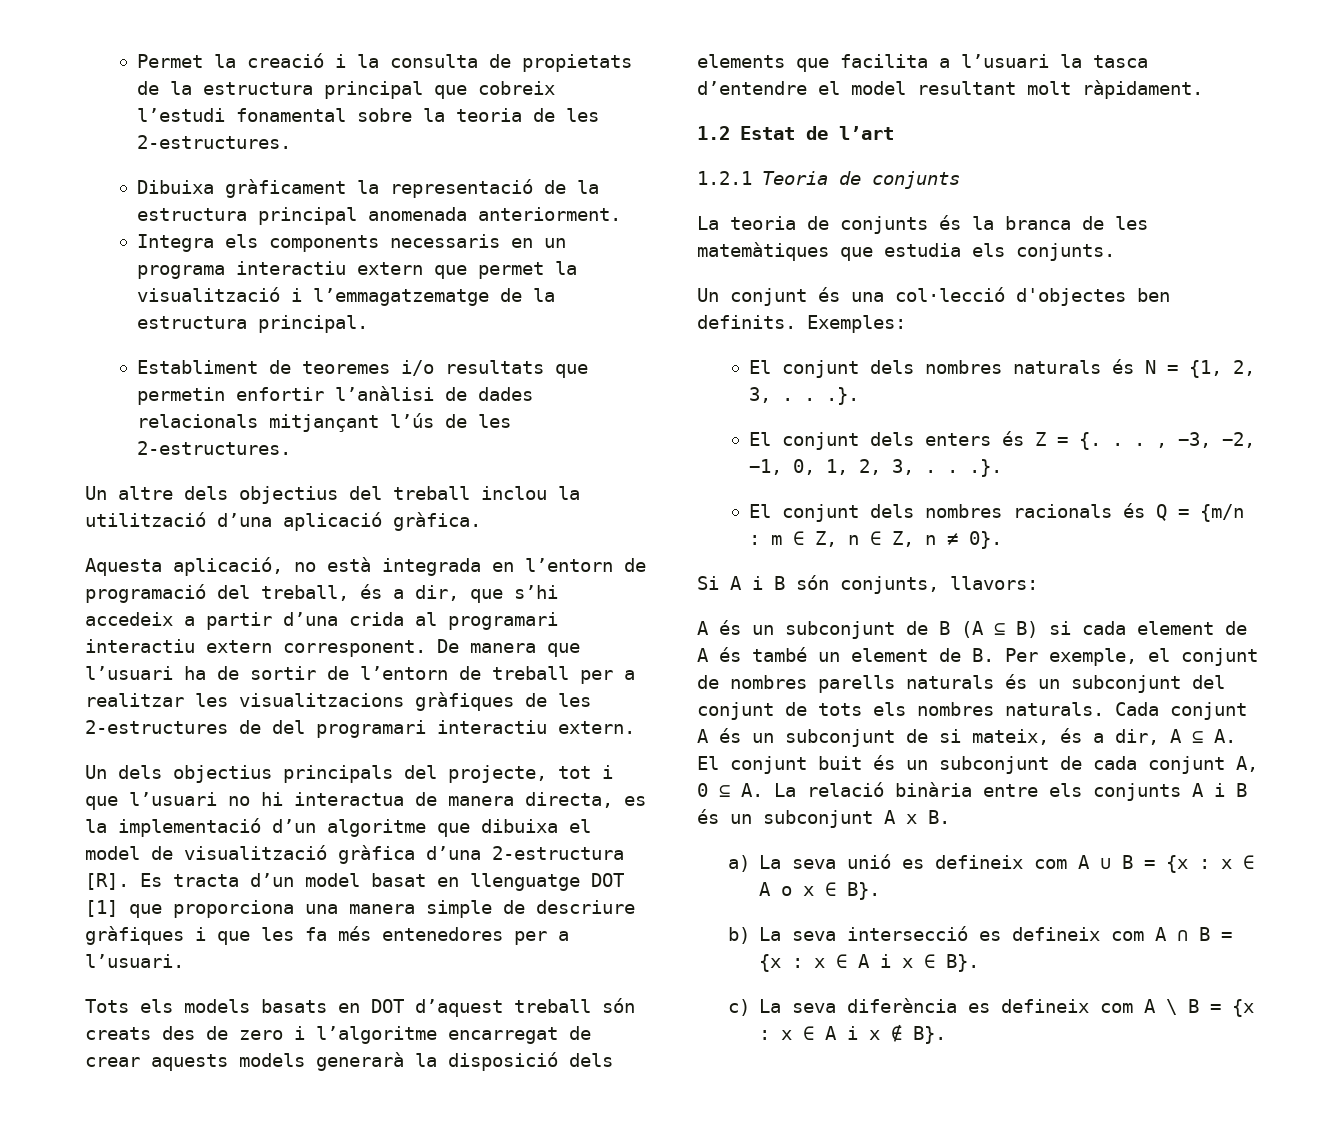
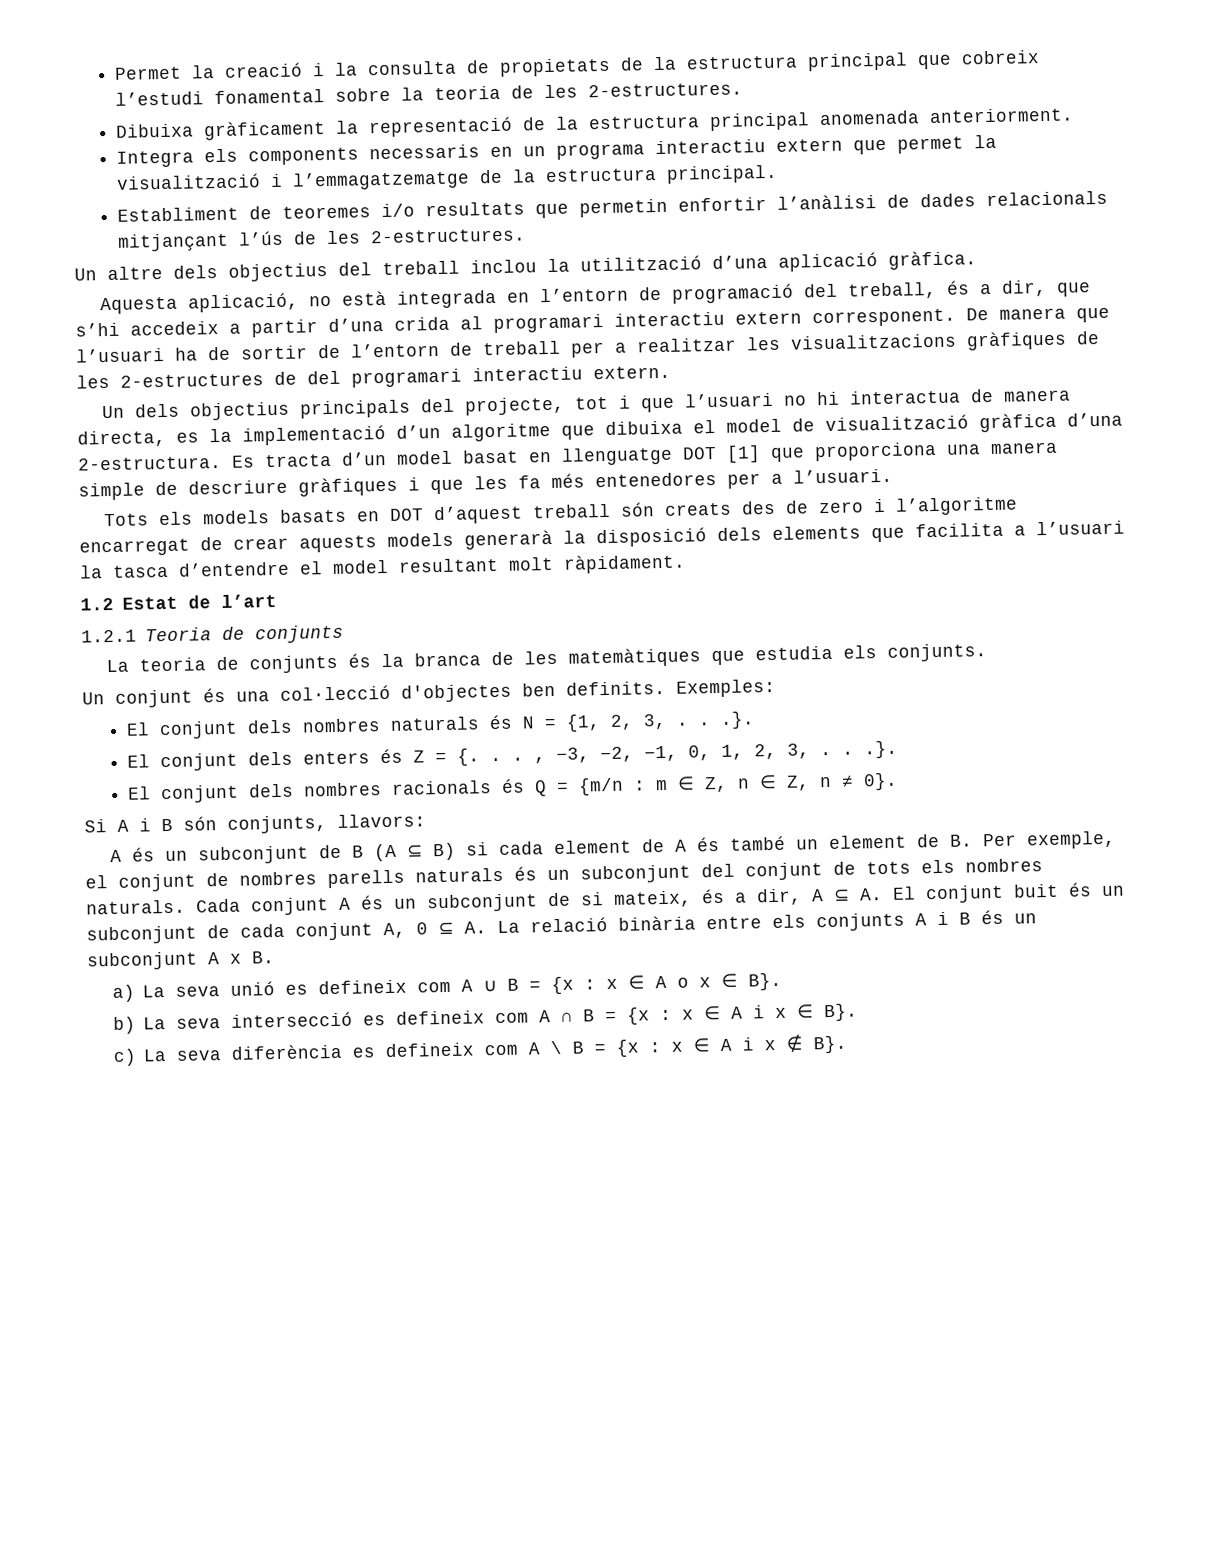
[492,846,624,860] [85,873,129,890] 2-estructura [R]. -> [78,455,222,471] 2-estructura.

